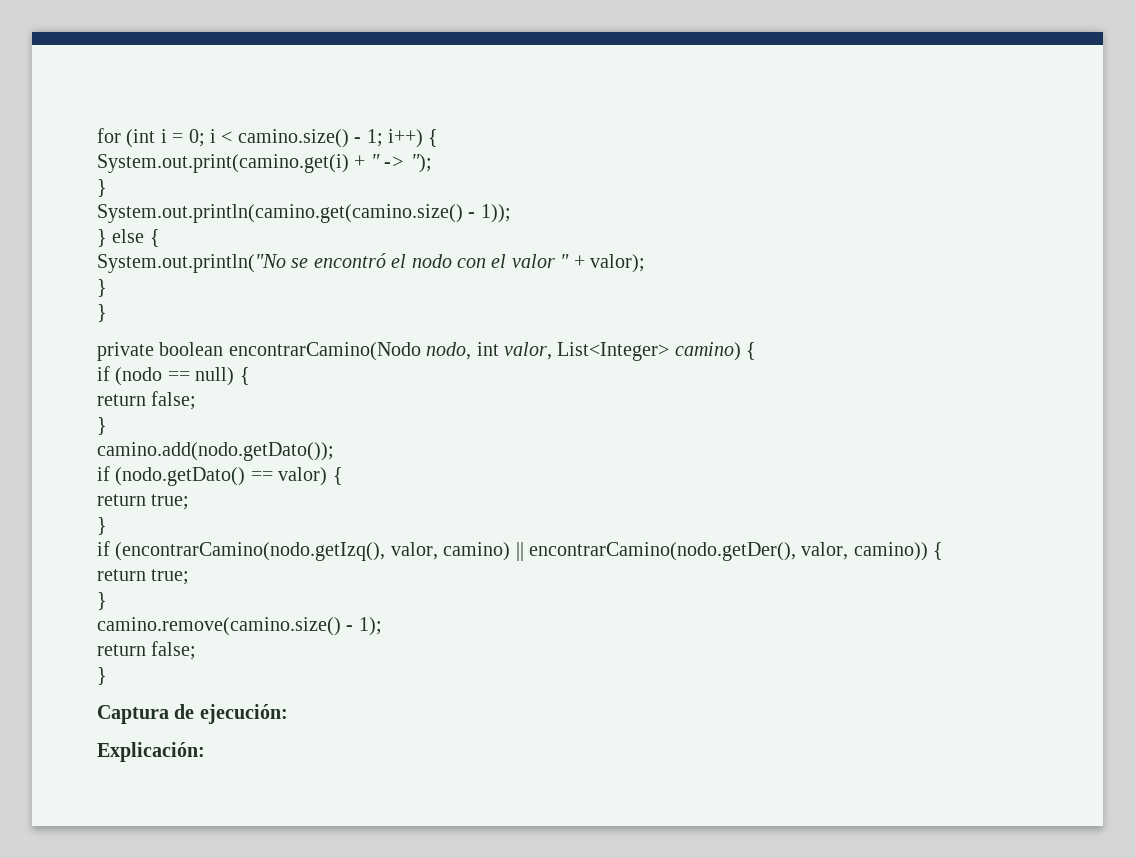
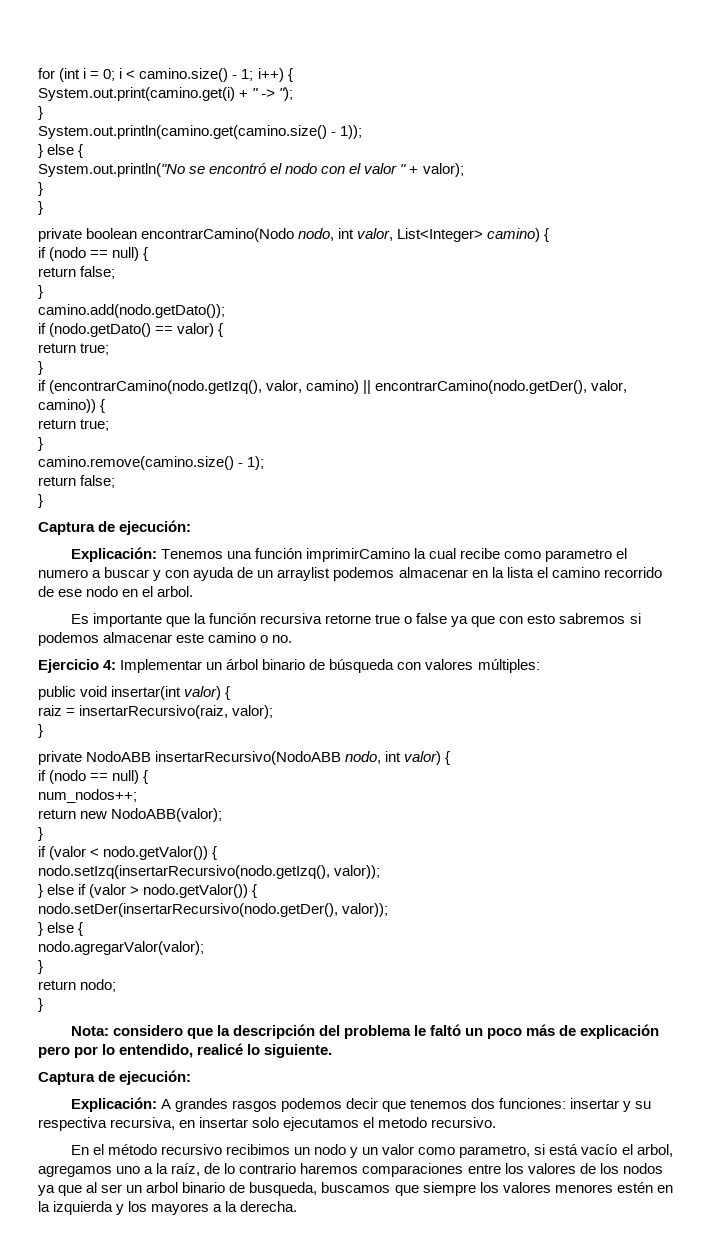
(205, 752) none -> [160,548,628,562] [38,567,662,581] [38,586,194,597] [70,613,641,627] [38,632,293,646] [38,659,540,673] [38,686,231,700] [38,705,274,719] [38,724,43,738] [38,751,451,765] [38,770,149,784] [38,789,137,803] [38,808,223,822] [38,827,43,841] [38,846,218,860] [38,865,381,879] [38,884,258,898] [38,903,389,917] [38,922,84,936] [38,941,204,955] [38,960,43,974] [38,979,117,992] [38,998,43,1012] [70,1024,660,1039] [38,1043,333,1058] [38,1070,192,1085] [70,1097,652,1112] [38,1117,497,1131] [70,1144,673,1158] [38,1163,663,1177] [38,1182,673,1196] [38,1201,298,1215] Tenemos una función imprimirCamino la cual recibe como parametro el numero a buscar y con ayuda de un arraylist podemos almacenar en la lista el camino recorrido de ese nodo en el arbol. // Es importante que la función recursiva retorne true o false ya que con esto sabremos si podemos almacenar este camino o no. // Ejercicio 4: Implementar un árbol binario de búsqueda con valores múltiples: // public void insertar(int valor) { // raiz = insertarRecursivo(raiz, valor); // } // private NodoABB insertarRecursivo(NodoABB nodo, int valor) { // if (nodo == null) { // num_nodos++; // return new NodoABB(valor); // } // if (valor < nodo.getValor()) { // nodo.setIzq(insertarRecursivo(nodo.getIzq(), valor)); // } else if (valor > nodo.getValor()) { // nodo.setDer(insertarRecursivo(nodo.getDer(), valor)); // } else { // nodo.agregarValor(valor); // } // return nodo; // } // Nota: considero que la descripción del problema le faltó un poco más de explicación pero por lo entendido, realicé lo siguiente. // Captura de ejecución: // Explicación: A grandes rasgos podemos decir que tenemos dos funciones: insertar y su respectiva recursiva, en insertar solo ejecutamos el metodo recursivo. // En el método recursivo recibimos un nodo y un valor como parametro, si está vacío el arbol, agregamos uno a la raíz, de lo contrario haremos comparaciones entre los valores de los nodos ya que al ser un arbol binario de busqueda, buscamos que siempre los valores menores estén en la izquierda y los mayores a la derecha.

